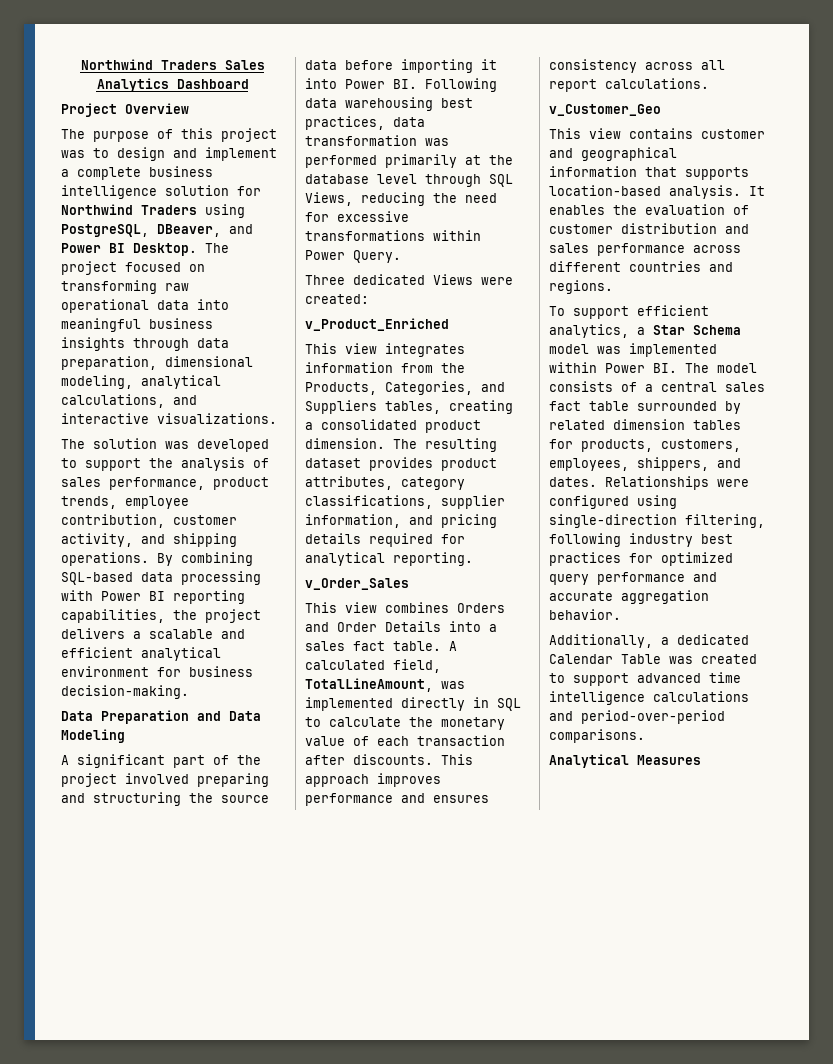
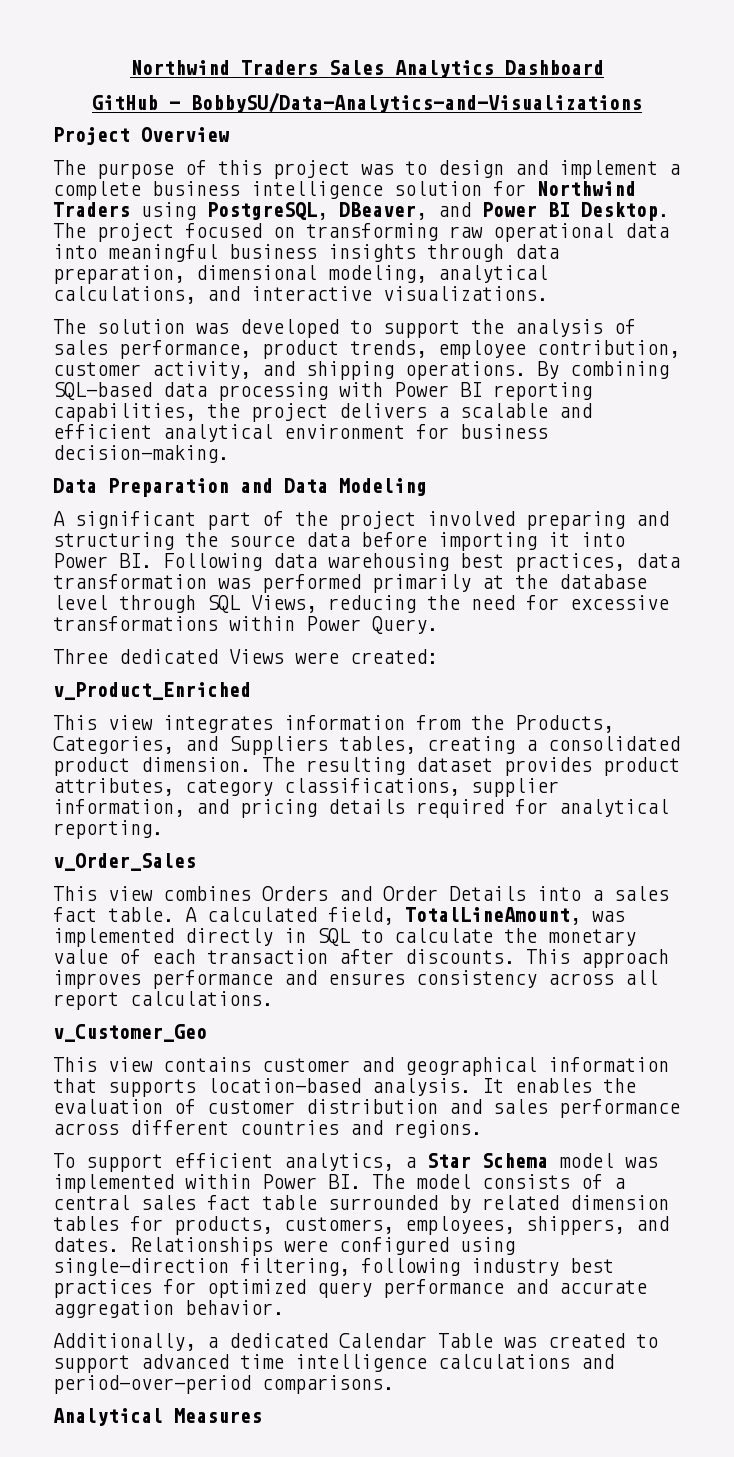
(249, 84) none -> [92,93,642,113] // GitHub - BobbySU/Data-Analytics-and-Visualizations

